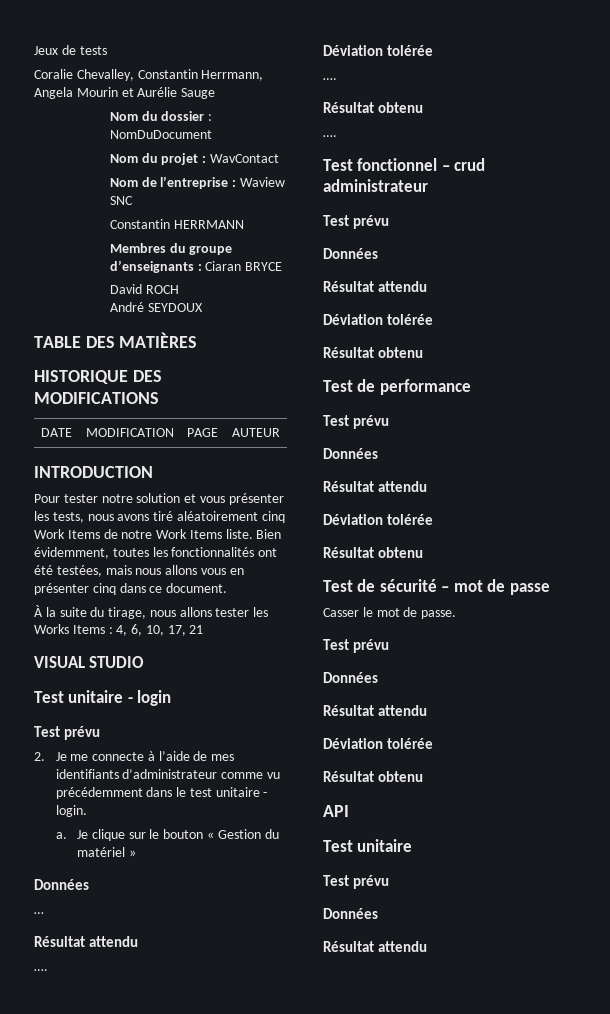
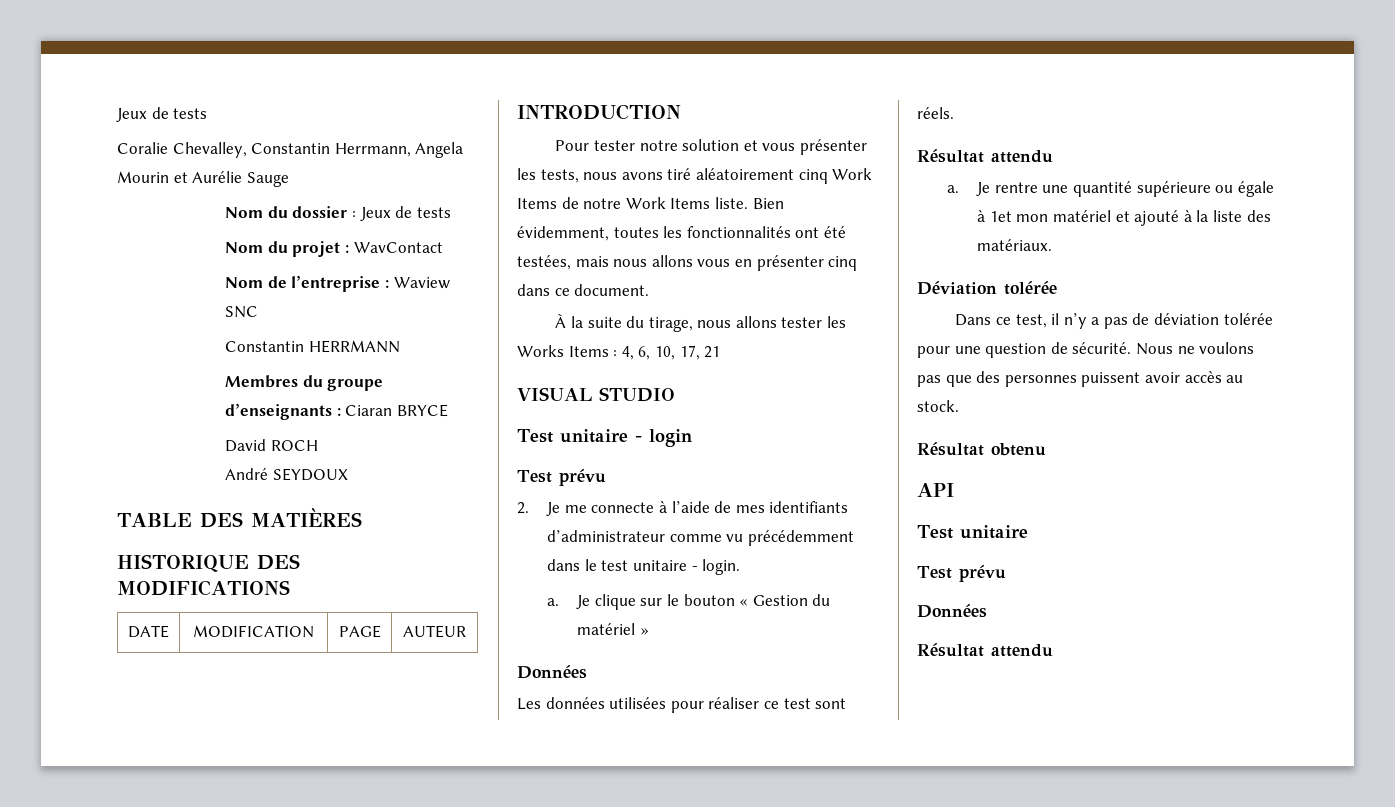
[109,130,212,139] NomDuDocument -> [359,206,451,221] Jeux de tests
[34,912,44,914] [34,936,139,947] [34,969,48,971] [323,45,434,56] [323,78,337,80] [323,102,424,113] [323,135,337,137] [323,158,486,171] [323,179,428,192] [323,215,390,229] [323,248,378,259] [323,281,428,292] [323,314,434,325] [323,347,424,358] [323,379,471,395] [323,415,390,429] [323,448,378,459] [323,481,428,492] [323,514,434,525] [323,547,424,558] [323,579,550,595] [323,607,457,619] [323,639,390,653] [323,672,378,683] [323,705,428,716] [323,738,434,749] … // Résultat attendu // …. // Déviation tolérée // …. // Résultat obtenu // …. // Test fonctionnel – crud administrateur // Test prévu // Données // Résultat attendu // Déviation tolérée // Résultat obtenu // Test de performance // Test prévu // Données // Résultat attendu // Déviation tolérée // Résultat obtenu // Test de sécurité – mot de passe // Casser le mot de passe. // Test prévu // Données // Résultat attendu // Déviation tolérée -> [517,697,847,713] [917,107,954,119] [917,149,1053,163] [947,181,1274,197] [977,210,1271,226] [977,239,1053,251] [917,281,1057,295] [955,313,1273,329] [917,342,1255,358] [917,371,1244,387] [917,400,959,412] Les données utilisées pour réaliser ce test sont réels. // Résultat attendu // a. Je rentre une quantité supérieure ou égale à 1et mon matériel et ajouté à la liste des matériaux. // Déviation tolérée // Dans ce test, il n’y a pas de déviation tolérée pour une question de sécurité. Nous ne voulons pas que des personnes puissent avoir accès au stock.

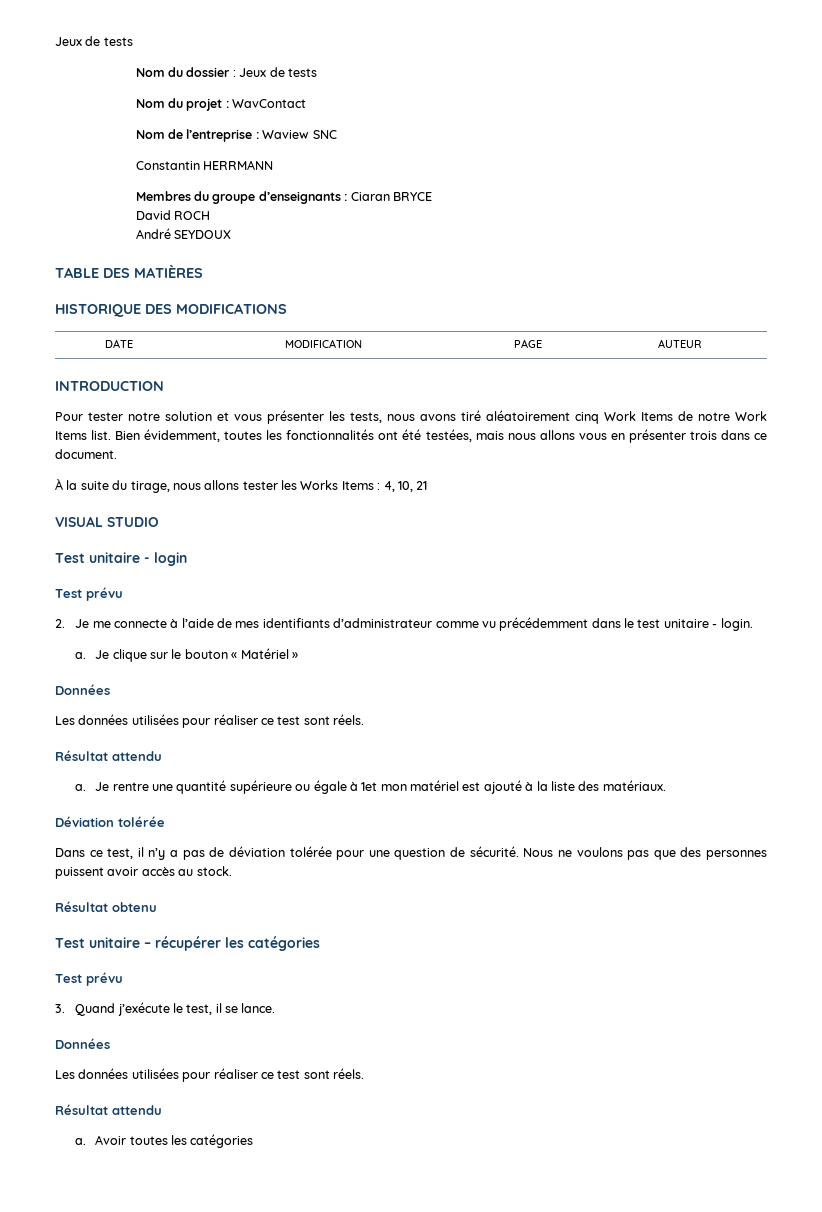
[116,107,208,122] [117,142,464,158] [117,171,289,187] Jeux de tests // Coralie Chevalley, Constantin Herrmann, Angela Mourin et Aurélie Sauge -> [55,36,133,46] Jeux de tests
[714,197,748,209] liste. -> [91,430,112,440] list.
[828,256,858,271] cinq -> [689,431,717,440] trois
[638,345,700,360] 6, 10, 17, -> [397,481,413,492] 10,
[752,594,831,606] [577,623,636,635] Gestion du matériel -> [240,648,289,659] Matériel
[1115,211,1130,222] et -> [462,782,481,791] est
[917,483,954,497] [917,525,1028,539] [917,565,1006,582] [917,604,987,618] [917,643,1053,657] // API // Test unitaire // Test prévu // Données // Résultat attendu -> [55,936,320,951] [55,972,123,986] [55,1002,276,1016] [55,1038,110,1049] [55,1068,364,1082] [55,1104,162,1115] [75,1134,254,1148] // Test unitaire – récupérer les catégories // Test prévu // 3. Quand j’exécute le test, il se lance. // Données // Les données utilisées pour réaliser ce test sont réels. // Résultat attendu // a. Avoir toutes les catégories

